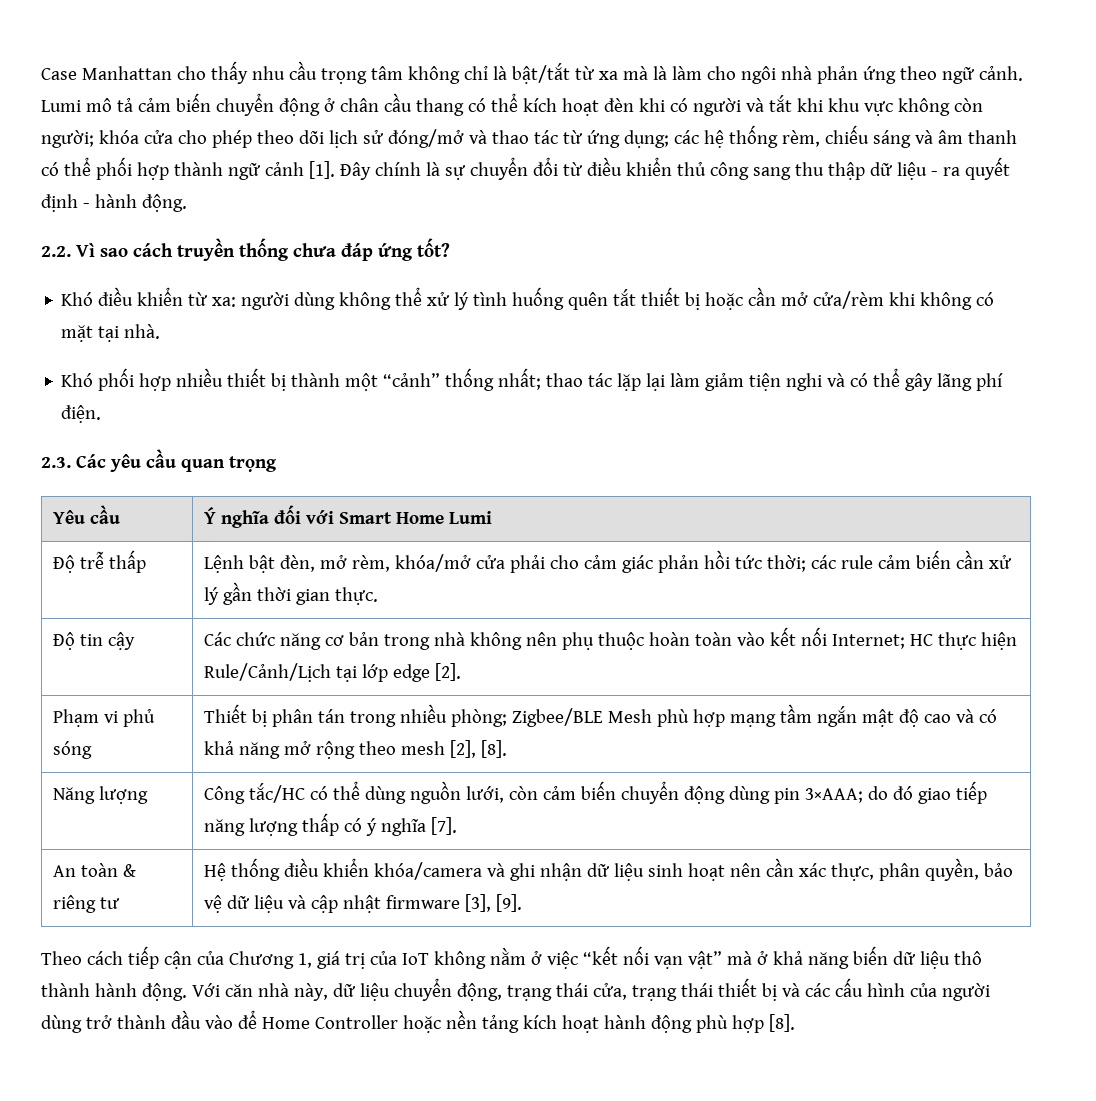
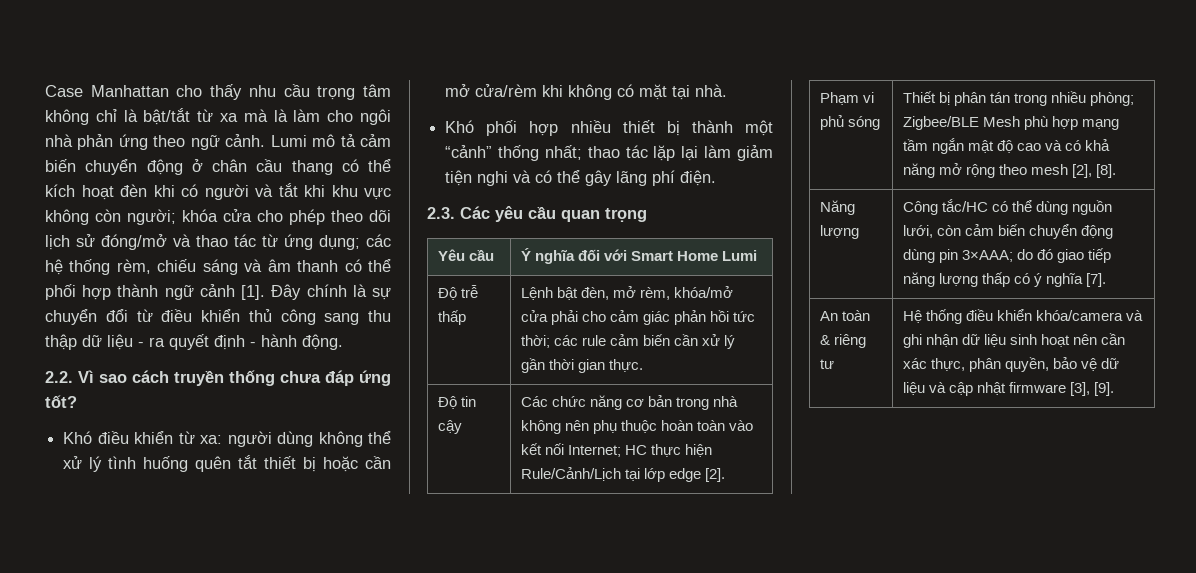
[41,946,982,969] [41,978,990,1001] [41,1010,795,1033] // Theo cách tiếp cận của Chương 1, giá trị của IoT không nằm ở việc “kết nối vạn vật” mà ở khả năng biến dữ liệu thô thành hành động. Với căn nhà này, dữ liệu chuyển động, trạng thái cửa, trạng thái thiết bị và các cấu hình của người dùng trở thành đầu vào để Home Controller hoặc nền tảng kích hoạt hành động phù hợp [8]. -> (1114, 389) none

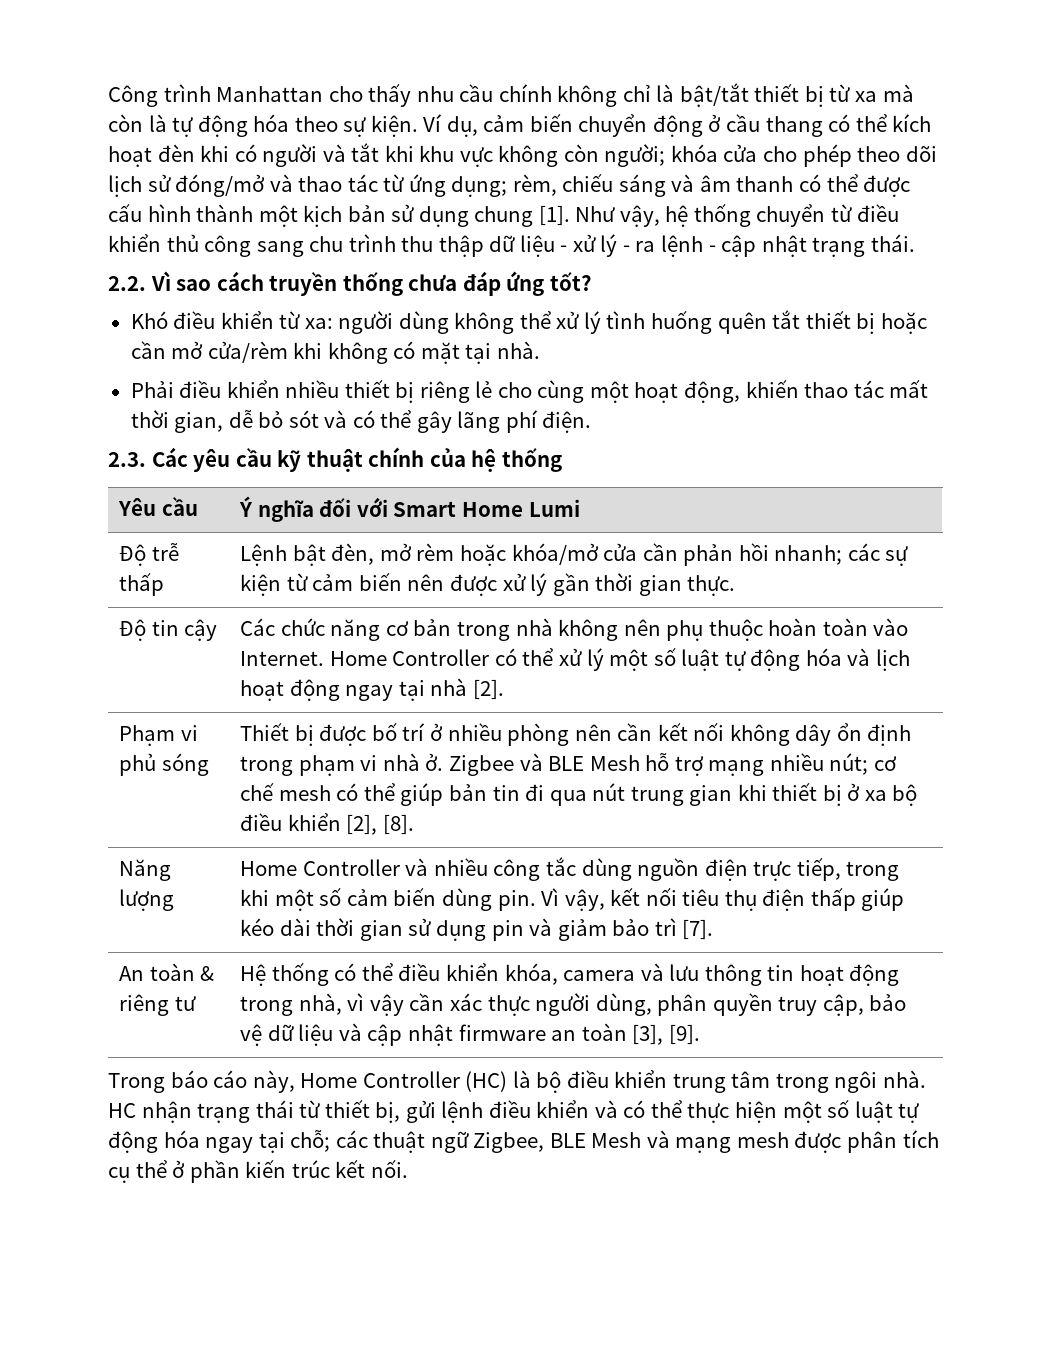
[45,85,83,97] Case -> [108,84,211,107] Công trình
[317,84,392,100] trọng tâm -> [498,84,552,102] chính
(191, 116) none -> [754,83,824,107] thiết bị
[273,109,392,125] [45,134,356,150] là làm cho ngôi nhà phản ứng theo ngữ cảnh. Lumi mô tả -> [108,114,478,137] còn là tự động hóa theo sự kiện. Ví dụ,
[212,159,247,172] chân -> (721, 123) none
[366,234,391,247] [45,259,111,275] các hệ thống -> (508, 186) none
[45,284,392,300] [45,309,128,325] phối hợp thành ngữ cảnh [1]. Đây chính là sự chuyển đổi -> [863,175,911,197] [108,203,826,227] được cấu hình thành một kịch bản sử dụng chung [1]. Như vậy, hệ thống chuyển
(360, 319) none -> [309,234,396,252] chu trình
[149,334,343,350] ra quyết định - hành động. -> [572,234,915,257] xử lý - ra lệnh - cập nhật trạng thái.
[445,120,773,136] [445,145,773,161] [445,170,509,186] Khó phối hợp nhiều thiết bị thành một “cảnh” thống nhất; thao tác lặp lại làm giảm tiện nghi -> [130,379,929,403] [130,410,319,433] Phải điều khiển nhiều thiết bị riêng lẻ cho cùng một hoạt động, khiến thao tác mất thời gian, dễ bỏ sót
[561,208,647,222] quan trọng -> [277,447,562,472] kỹ thuật chính của hệ thống
[639,286,733,300] [520,310,755,325] [520,334,698,348] rèm, khóa/mở cửa phải cho cảm giác phản hồi tức thời; các rule cảm biến cần -> [416,543,909,566] [240,572,497,596] rèm hoặc khóa/mở cửa cần phản hồi nhanh; các sự kiện từ cảm biến nên được
[520,443,712,457] [520,467,701,482] kết nối Internet; HC thực hiện Rule/Cảnh/Lịch tại lớp edge -> [240,647,910,671] [240,678,468,701] Internet. Home Controller có thể xử lý một số luật tự động hóa và lịch hoạt động ngay tại nhà
[953,91,1134,106] [902,116,1119,130] [902,138,1110,154] [902,163,1116,178] [819,200,855,215] [819,225,859,239] [902,199,1112,215] [902,224,1113,239] [902,248,1111,263] [902,272,1083,287] phân tán trong nhiều phòng; Zigbee/BLE Mesh phù hợp mạng tầm ngắn mật độ cao và có khả năng mở rộng theo mesh [2], [8]. // Năng lượng | Công tắc/HC có thể dùng nguồn lưới, còn cảm biến chuyển động dùng pin 3×AAA; do đó giao tiếp năng lượng thấp có ý nghĩa -> [319,722,912,746] [240,753,896,776] [240,782,918,806] [240,813,414,835] [119,859,172,881] [119,889,175,911] [240,857,900,881] [240,887,905,911] [240,918,677,941] được bố trí ở nhiều phòng nên cần kết nối không dây ổn định trong phạm vi nhà ở. Zigbee và BLE Mesh hỗ trợ mạng nhiều nút; cơ chế mesh có thể giúp bản tin đi qua nút trung gian khi thiết bị ở xa bộ điều khiển [2], [8]. // Năng lượng | Home Controller và nhiều công tắc dùng nguồn điện trực tiếp, trong khi một số cảm biến dùng pin. Vì vậy, kết nối tiêu thụ điện thấp giúp kéo dài thời gian sử dụng pin và giảm bảo trì
[965,309,1143,321] [902,333,1125,348] [902,357,1049,372] điều khiển khóa/camera và ghi nhận dữ liệu sinh hoạt nên cần xác thực, phân quyền, -> [334,963,900,986] [240,993,864,1016] có thể điều khiển khóa, camera và lưu thông tin hoạt động trong nhà, vì vậy cần xác thực người dùng, phân quyền truy cập,
(1066, 387) none -> [551,1023,627,1041] an toàn
(1114, 389) none -> [108,1070,927,1093] [108,1099,920,1123] [108,1130,939,1153] [108,1159,408,1183] // Trong báo cáo này, Home Controller (HC) là bộ điều khiển trung tâm trong ngôi nhà. HC nhận trạng thái từ thiết bị, gửi lệnh điều khiển và có thể thực hiện một số luật tự động hóa ngay tại chỗ; các thuật ngữ Zigbee, BLE Mesh và mạng mesh được phân tích cụ thể ở phần kiến trúc kết nối.

